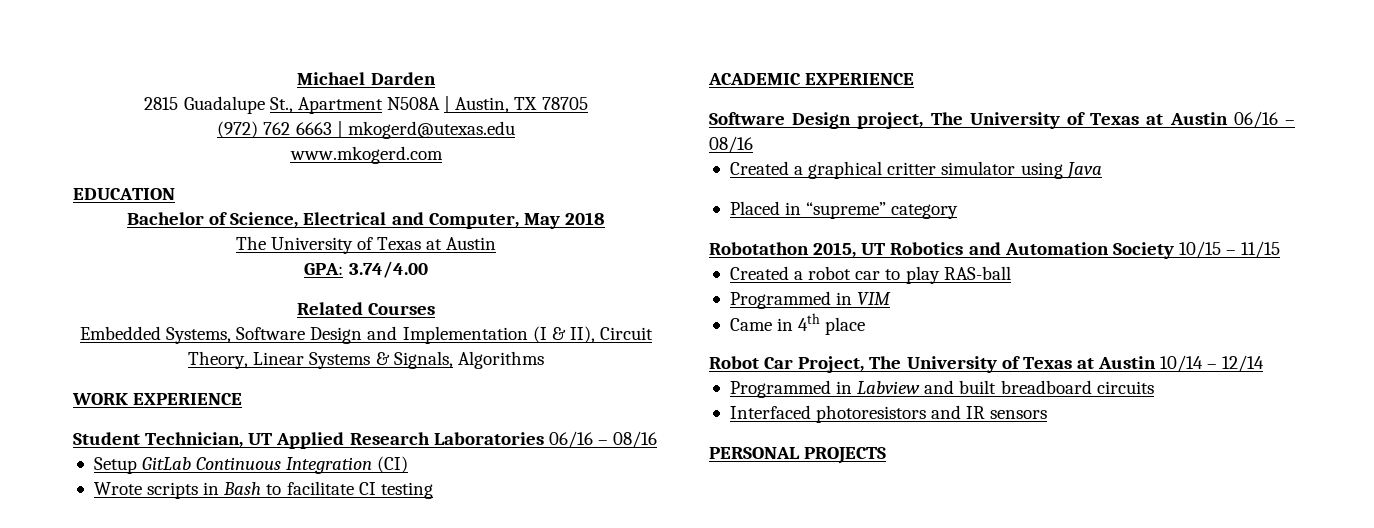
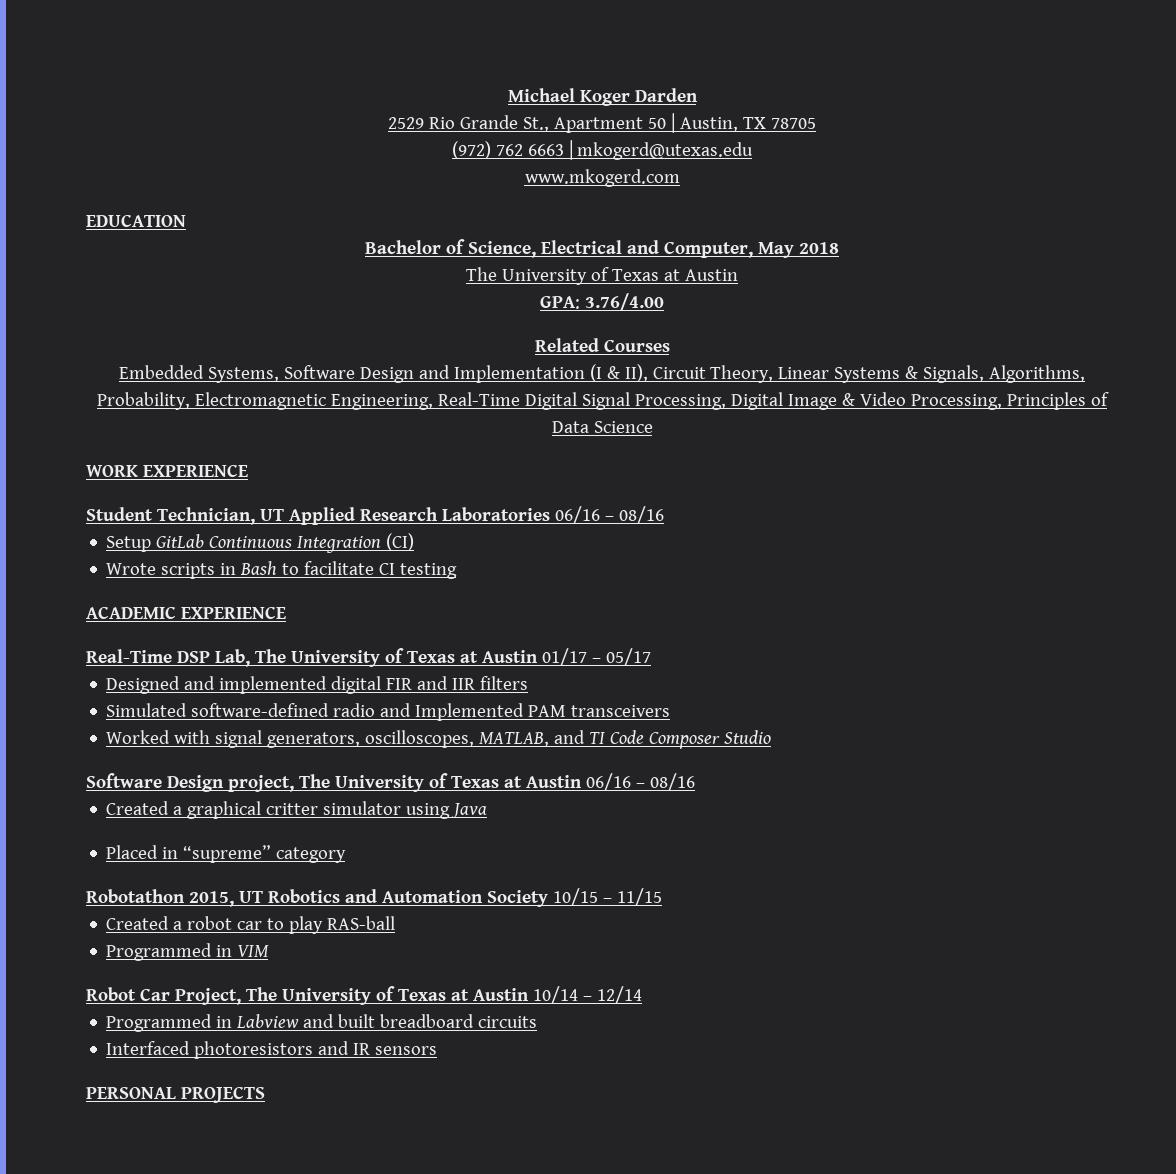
(366, 78) none -> [579,90,630,106] Koger
[144,96,265,114] 2815 Guadalupe -> [388,115,519,129] 2529 Rio Grande
[387,97,440,110] N508A -> [647,118,666,129] 50
[348,261,428,278] 3.74/4.00 -> [584,293,664,311] 3.76/4.00
[457,351,544,369] Algorithms -> [989,365,1086,383] [97,392,1109,410] [551,421,653,433] Algorithms, Probability, Electromagnetic Engineering, Real-Time Digital Signal Processing, Digital Image & Video Processing, Principles of Data Science
(915, 79) none -> [86,648,651,667] [106,676,529,694] [106,703,671,721] [106,730,772,749] // Real-Time DSP Lab, The University of Texas at Austin 01/17 – 05/17 // Designed and implemented digital FIR and IIR filters // Simulated software-defined radio and Implemented PAM transceivers // Worked with signal generators, oscilloscopes, MATLAB, and TI Code Composer Studio
[729,313,866,335] // Came in 4th place -> (270, 951) none

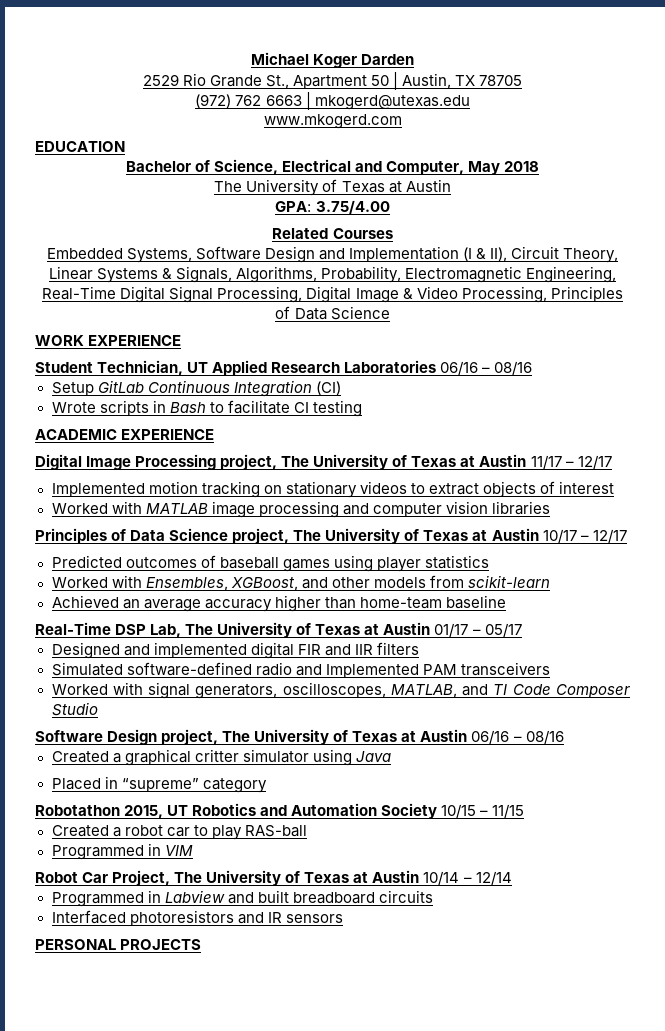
[584,293,664,311] 3.76/4.00 -> [315,200,390,214] 3.75/4.00
(286, 612) none -> [35,454,612,470] [51,481,614,498] [51,501,550,518] [35,528,627,544] [51,555,489,572] [51,575,550,591] [51,595,506,612] // Digital Image Processing project, The University of Texas at Austin 11/17 – 12/17 // Implemented motion tracking on stationary videos to extract objects of interest // Worked with MATLAB image processing and computer vision libraries // Principles of Data Science project, The University of Texas at Austin 10/17 – 12/17 // Predicted outcomes of baseball games using player statistics // Worked with Ensembles, XGBoost, and other models from scikit-learn // Achieved an average accuracy higher than home-team baseline

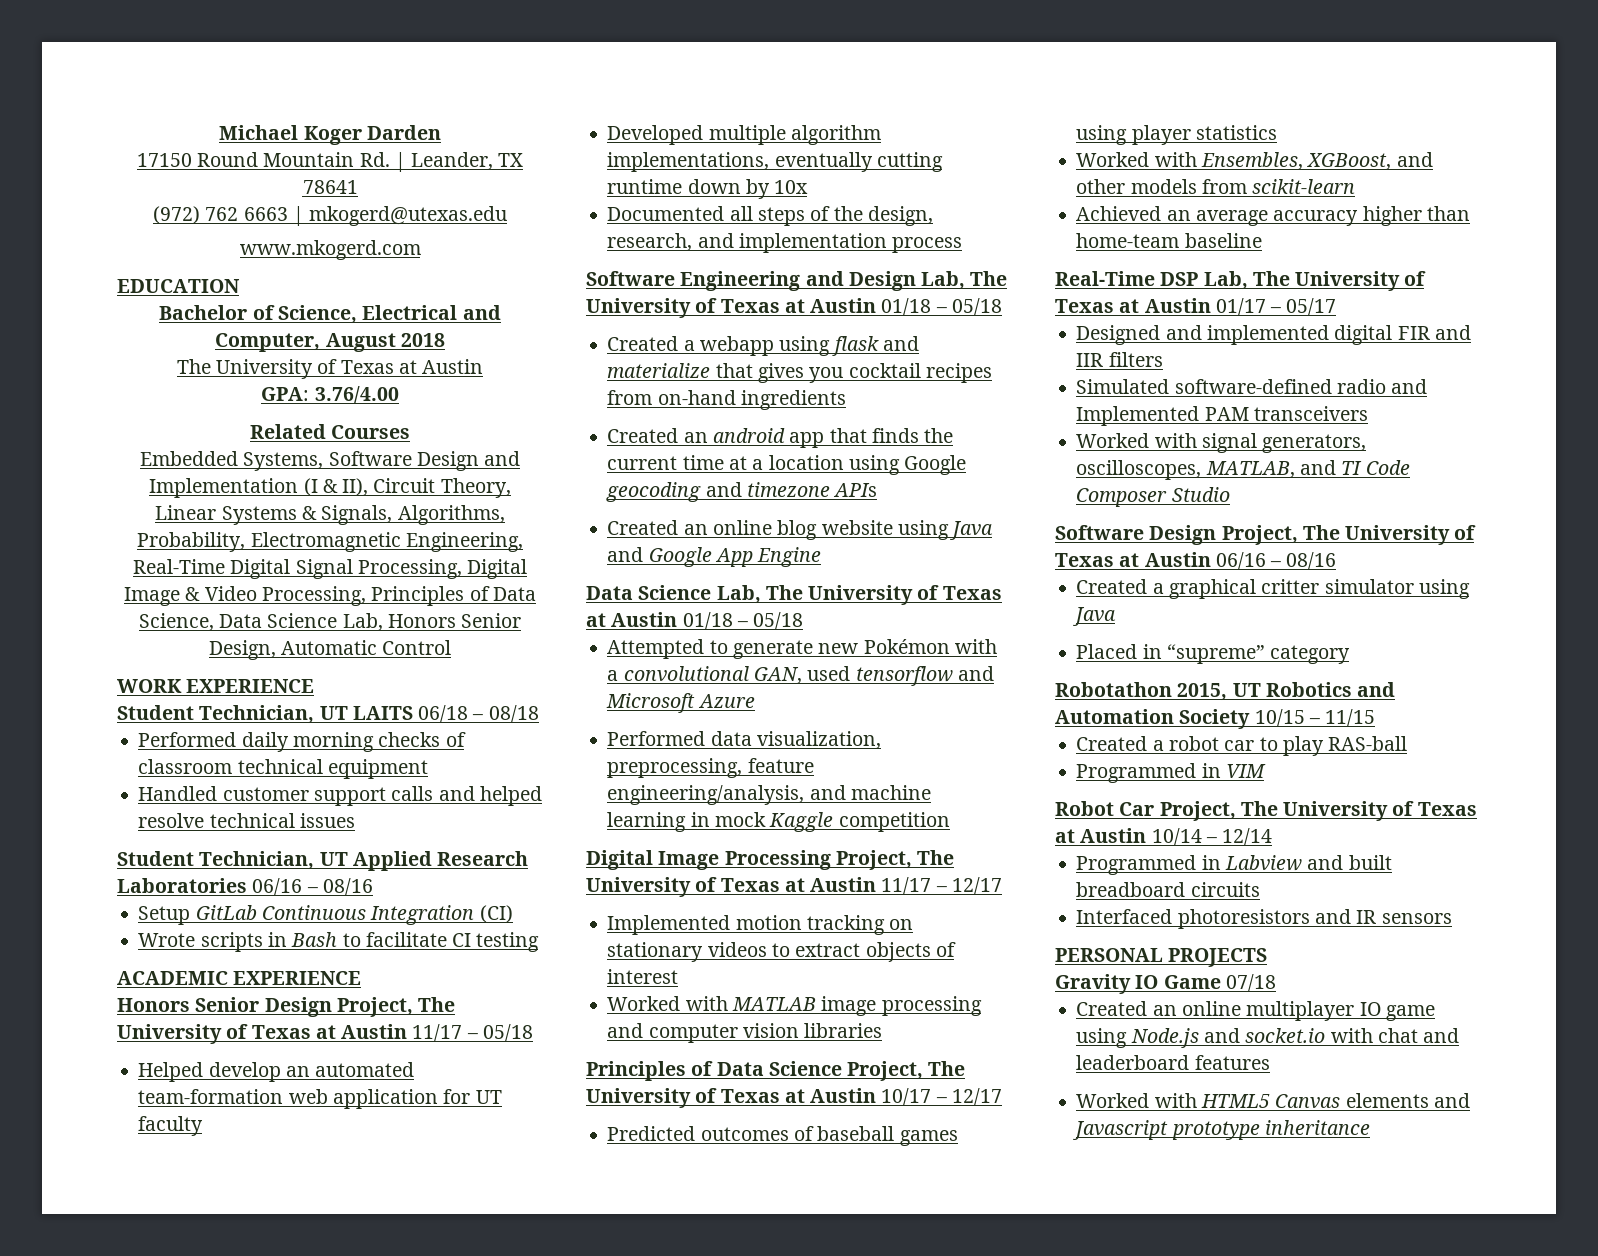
[142,72,523,90] 2529 Rio Grande St., Apartment 50 | Austin, TX 78705 -> [136,152,524,172] [302,180,358,194] 17150 Round Mountain Rd. | Leander, TX 78641
[468,161,501,175] May -> [325,333,396,352] August
[315,200,390,214] 3.75/4.00 -> [314,386,399,404] 3.76/4.00
[330,306,390,320] [35,335,182,346] Science // WORK EXPERIENCE -> [138,613,522,631] [208,640,452,660] [117,679,315,693] [117,705,539,724] [138,732,466,752] [138,759,428,779] [138,786,542,806] [138,813,355,828] Science, Data Science Lab, Honors Senior Design, Automatic Control // WORK EXPERIENCE // Student Technician, UT LAITS 06/18 – 08/18 // Performed daily morning checks of classroom technical equipment // Handled customer support calls and helped resolve technical issues
(215, 434) none -> [117,997,456,1017] [117,1024,533,1044] [138,1062,415,1082] [138,1089,502,1109] [138,1116,204,1136] [607,125,881,145] [607,152,943,172] [607,179,809,199] [607,206,933,226] [607,233,963,253] [586,271,1008,291] [586,298,1002,318] [607,336,919,356] [607,363,992,383] [607,390,846,410] [607,428,954,448] [607,455,967,475] [606,482,878,502] [607,520,994,540] [607,547,822,567] [586,585,1002,605] [586,612,804,630] [607,639,997,659] [607,666,994,686] [606,693,755,713] [607,731,881,749] [607,758,814,778] [607,785,931,805] [607,812,950,832] // Honors Senior Design Project, The University of Texas at Austin 11/17 – 05/18 // Helped develop an automated team-formation web application for UT faculty // Developed multiple algorithm implementations, eventually cutting runtime down by 10x // Documented all steps of the design, research, and implementation process // Software Engineering and Design Lab, The University of Texas at Austin 01/18 – 05/18 // Created a webapp using flask and materialize that gives you cocktail recipes from on-hand ingredients // Created an android app that finds the current time at a location using Google geocoding and timezone APIs // Created an online blog website using Java and Google App Engine // Data Science Lab, The University of Texas at Austin 01/18 – 05/18 // Attempted to generate new Pokémon with a convolutional GAN, used tensorflow and Microsoft Azure // Performed data visualization, preprocessing, feature engineering/analysis, and machine learning in mock Kaggle competition
[220,454,278,470] project, -> [835,850,912,870] Project,
[232,528,290,544] project, -> [847,1061,924,1081] Project,
[161,729,219,745] project, -> [1221,525,1298,545] Project,
(202, 944) none -> [1055,974,1276,994] [1076,1001,1435,1021] [1076,1028,1460,1048] [1076,1055,1270,1070] [1076,1093,1470,1108] [1072,1120,1370,1140] // Gravity IO Game 07/18 // Created an online multiplayer IO game using Node.js and socket.io with chat and leaderboard features // Worked with HTML5 Canvas elements and Javascript prototype inheritance

